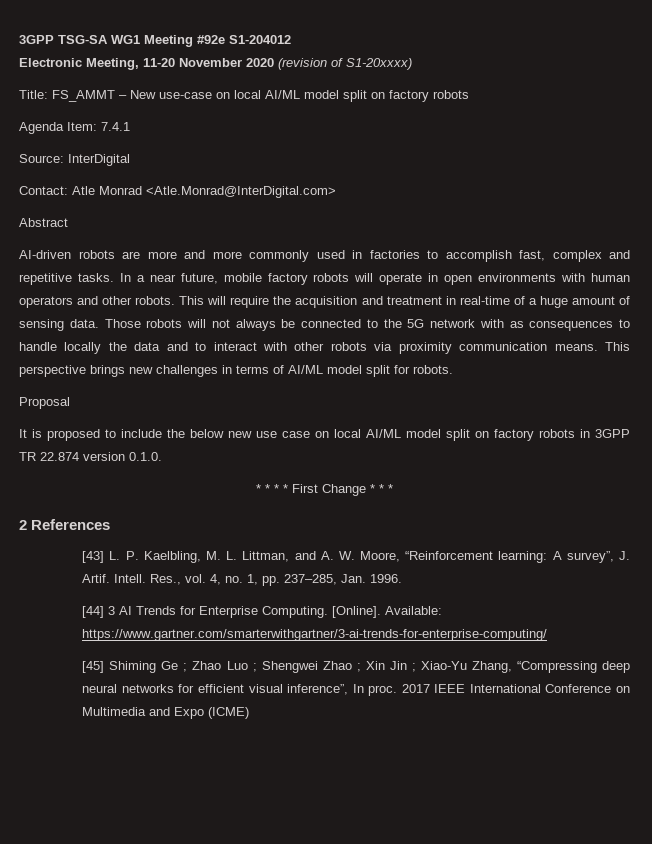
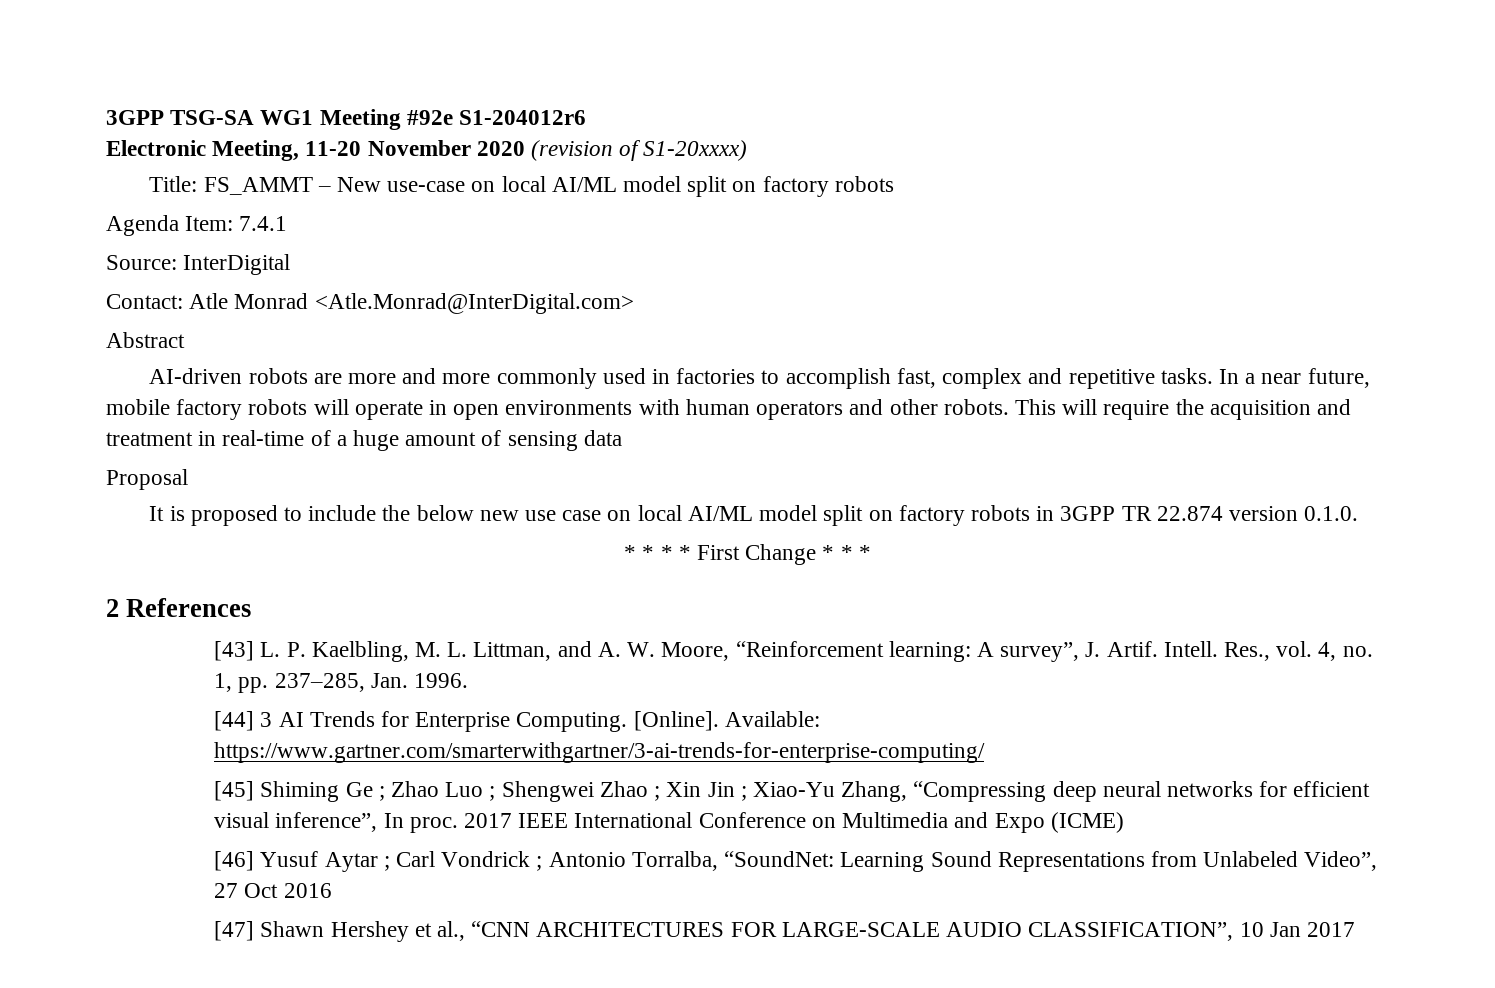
[229,35,291,44] S1-204012 -> [459,110,587,125] S1-204012r6
[69,319,630,331] [19,342,630,354] [19,365,453,377] data. Those robots will not always be connected to the 5G network with as consequences to handle locally the data and to interact with other robots via proximity communication means. This perspective brings new challenges in terms of AI/ML model split for robots. -> [583,430,622,446] data
(250, 713) none -> [214,851,1378,872] [214,883,332,898] [214,921,1355,942] // [46] Yusuf Aytar ; Carl Vondrick ; Antonio Torralba, “SoundNet: Learning Sound Representations from Unlabeled Video”, 27 Oct 2016 // [47] Shawn Hershey et al., “CNN ARCHITECTURES FOR LARGE-SCALE AUDIO CLASSIFICATION”, 10 Jan 2017

